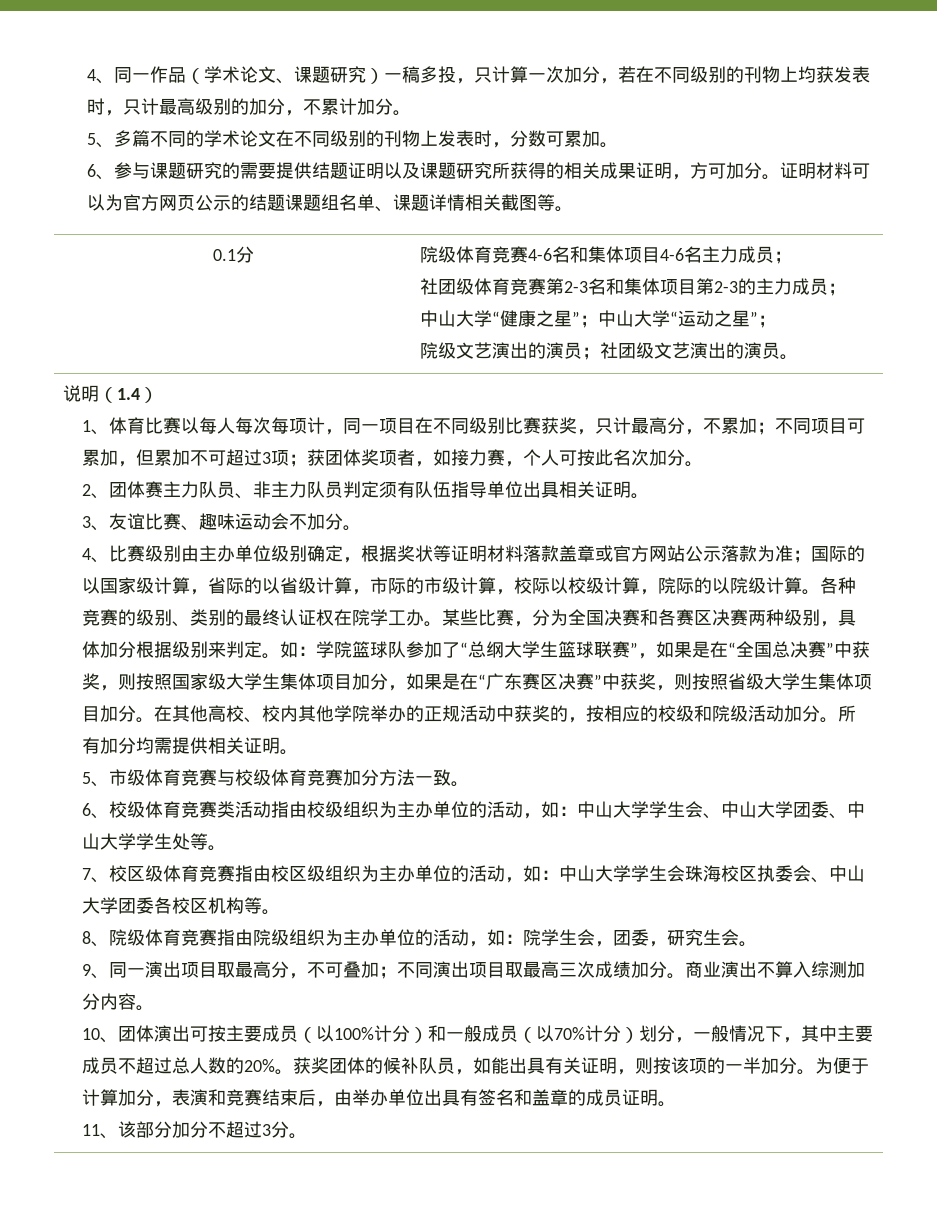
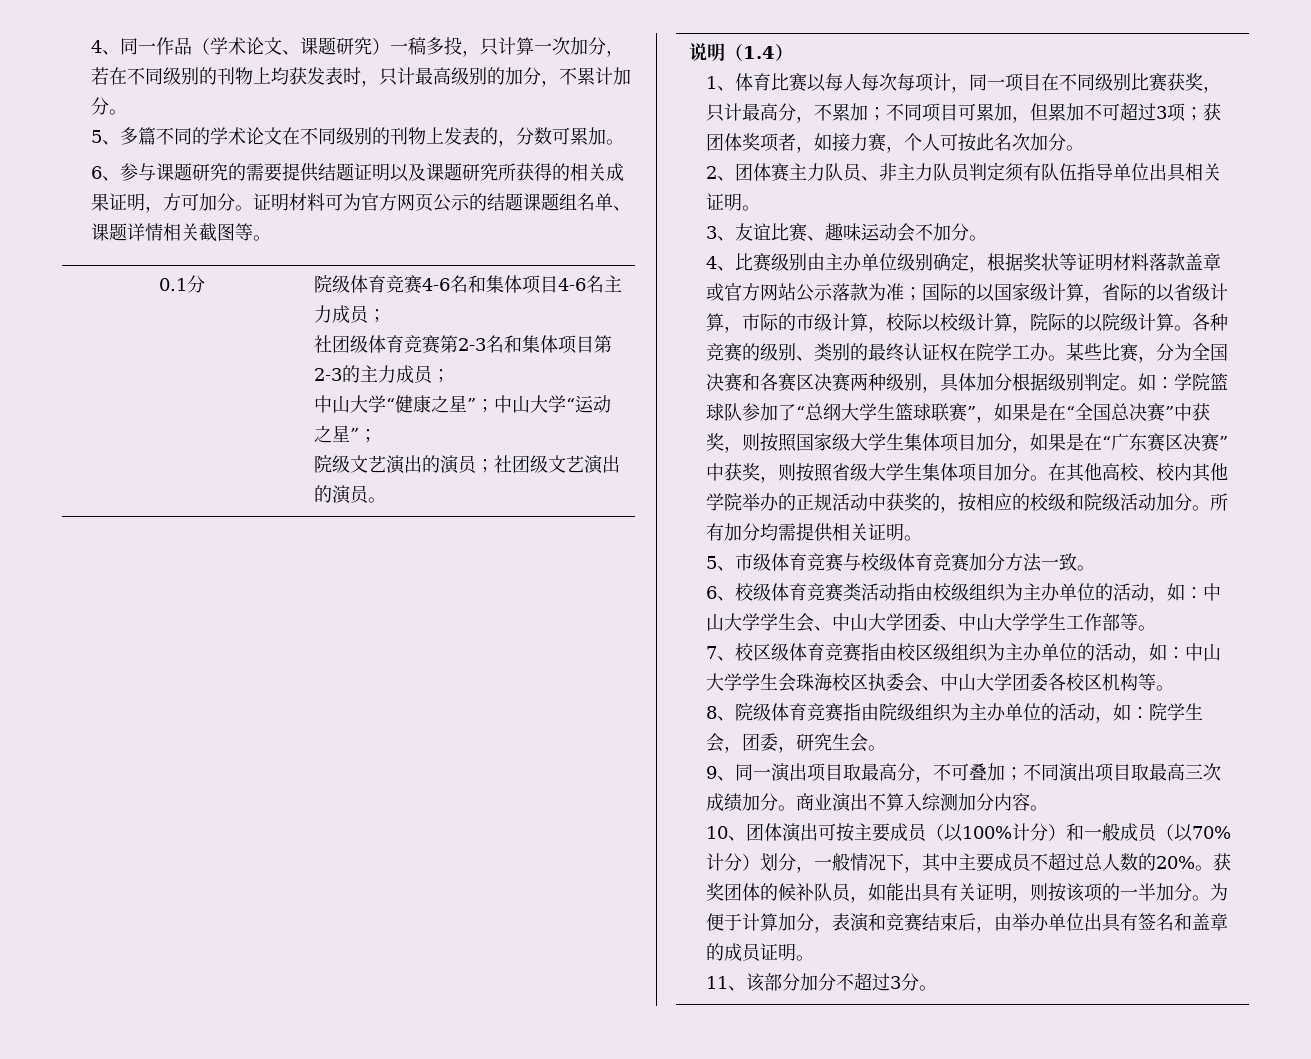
[473,130,492,147] 时 -> [479,127,498,145] 的
[86,194,105,211] 以 -> (343, 202) none
[208,641,227,658] 来 -> (1084, 382) none
[172,833,191,850] 处 -> [1065,613,1120,631] 工作部

